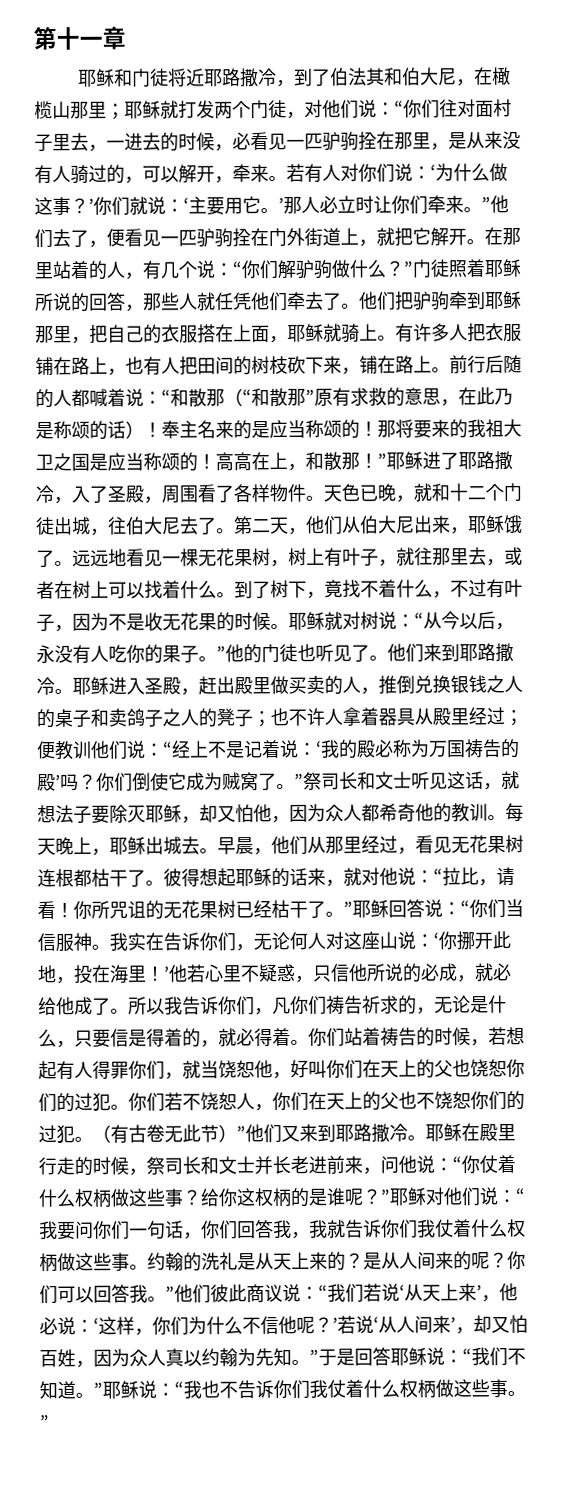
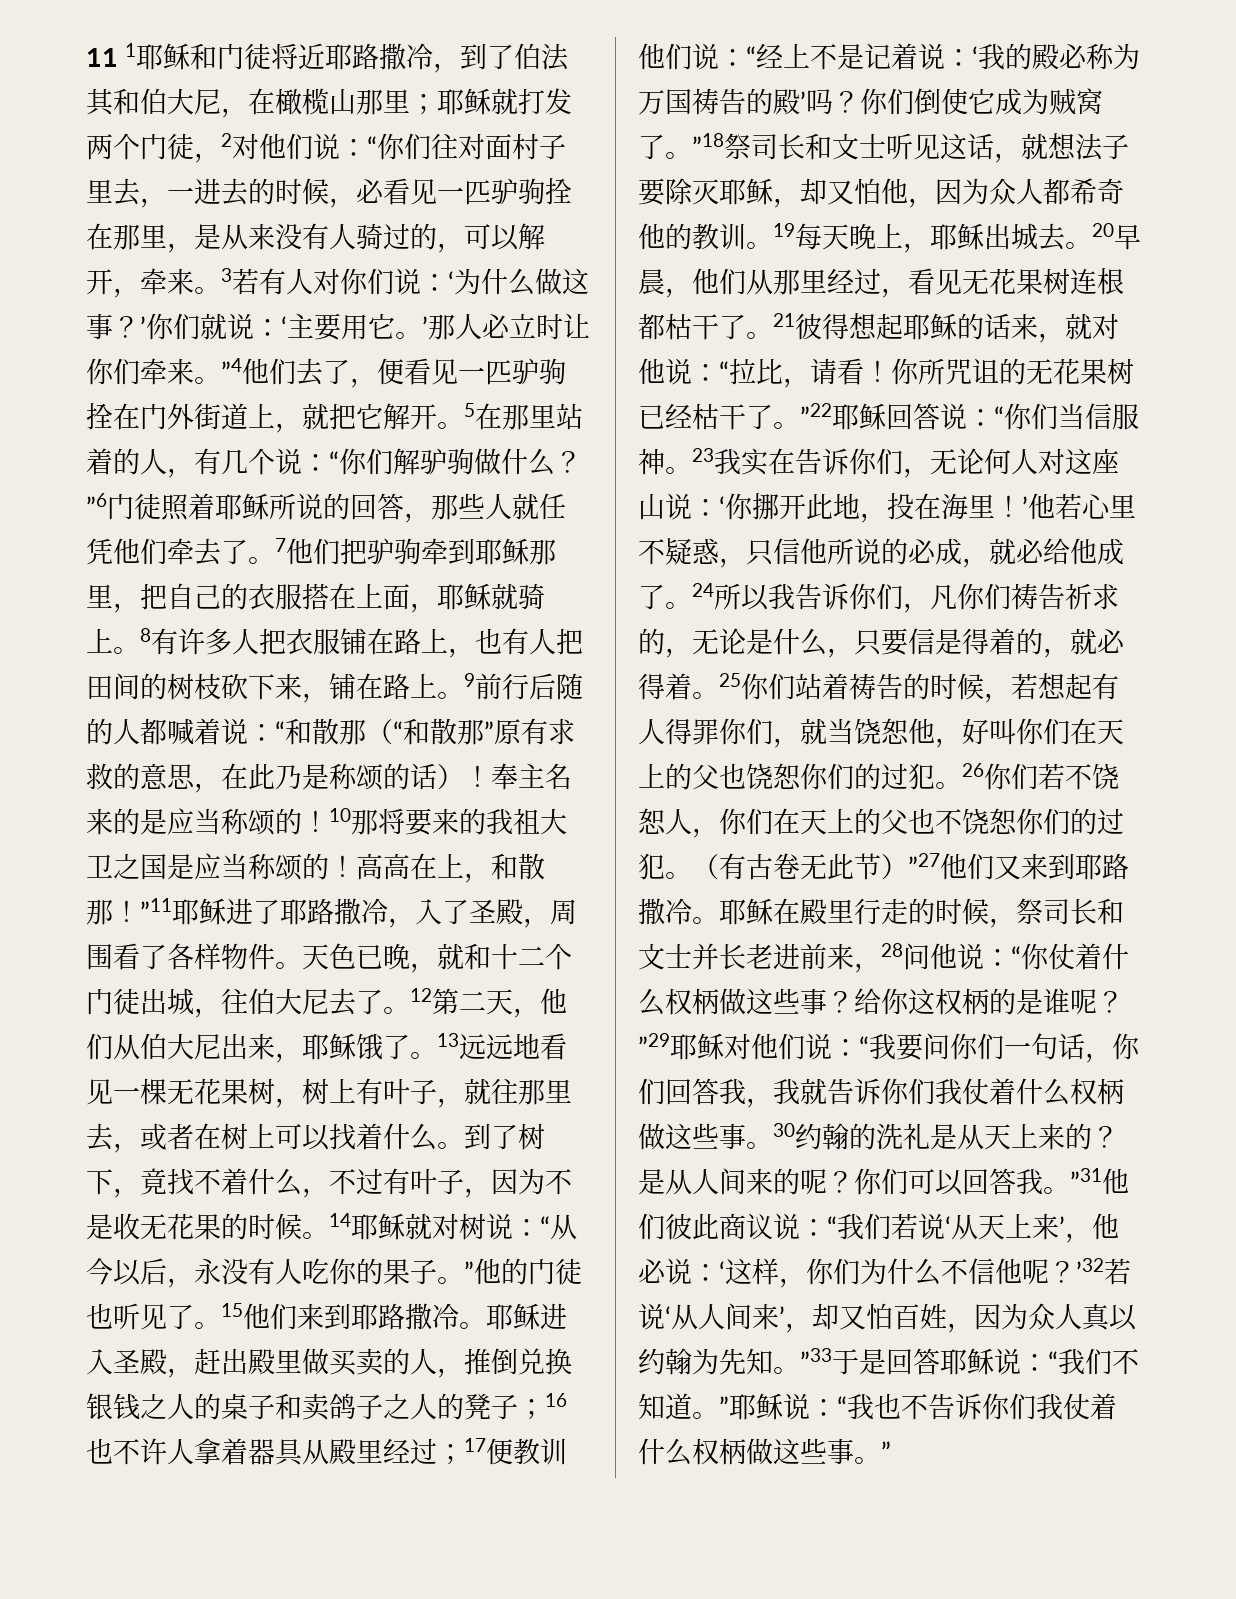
[33,26,126,51] 第十一章 // -> [86,43,137,67] 11 1
(305, 115) none -> [221,133,232,147] 2
(287, 178) none -> [221,268,232,282] 3
[481,197,491,212] ” -> [221,358,242,382] ”4
(485, 242) none -> [464,403,475,417] 5
[403,261,413,276] ” -> [86,493,107,517] ”6
(360, 306) none -> [275,538,286,552] 7
(396, 338) none -> [140,628,151,642] 8
(450, 370) none -> [464,673,475,687] 9
(378, 429) none -> [329,808,351,822] 10
[377,453,387,468] ” -> [140,898,172,922] ”11
(235, 531) none -> [410,988,432,1002] 12
(73, 563) none -> [437,1033,459,1047] 13
(289, 626) none -> [329,1213,351,1227] 14
(388, 658) none -> [221,1303,243,1317] 15
(271, 719) none -> [545,1393,567,1407] 16
(523, 718) none -> [464,1438,486,1452] 17
[294,773,304,788] ” -> [692,133,724,157] ”18
(506, 818) none -> [773,223,795,237] 19
(218, 851) none -> [1092,223,1114,237] 20
(164, 883) none -> [773,313,795,327] 21
[343,901,353,916] ” -> [800,403,832,427] ”22
(110, 947) none -> [692,448,714,462] 23
(129, 1011) none -> [692,583,714,597] 24
(309, 1042) none -> [719,673,741,687] 25
(129, 1107) none -> [962,763,984,777] 26
[236,1126,246,1141] ” -> [908,853,940,877] ”27
(381, 1171) none -> [881,943,903,957] 28
[380,1189,390,1204] ” -> [638,1033,670,1057] ”29
(148, 1267) none -> [773,1123,795,1137] 30
[165,1286,175,1301] ” -> [1070,1168,1102,1192] ”31
[332,1317,338,1332] ’ -> [1076,1258,1104,1282] ’32
[309,1349,319,1364] ” -> [800,1348,832,1372] ”33

